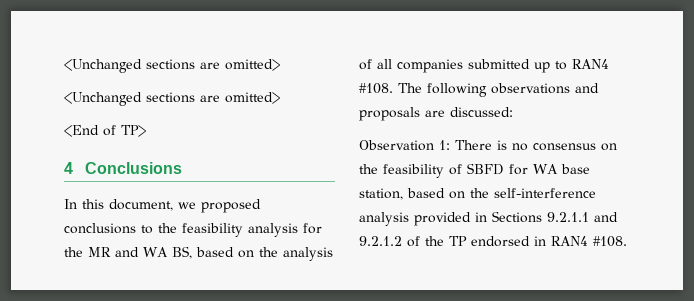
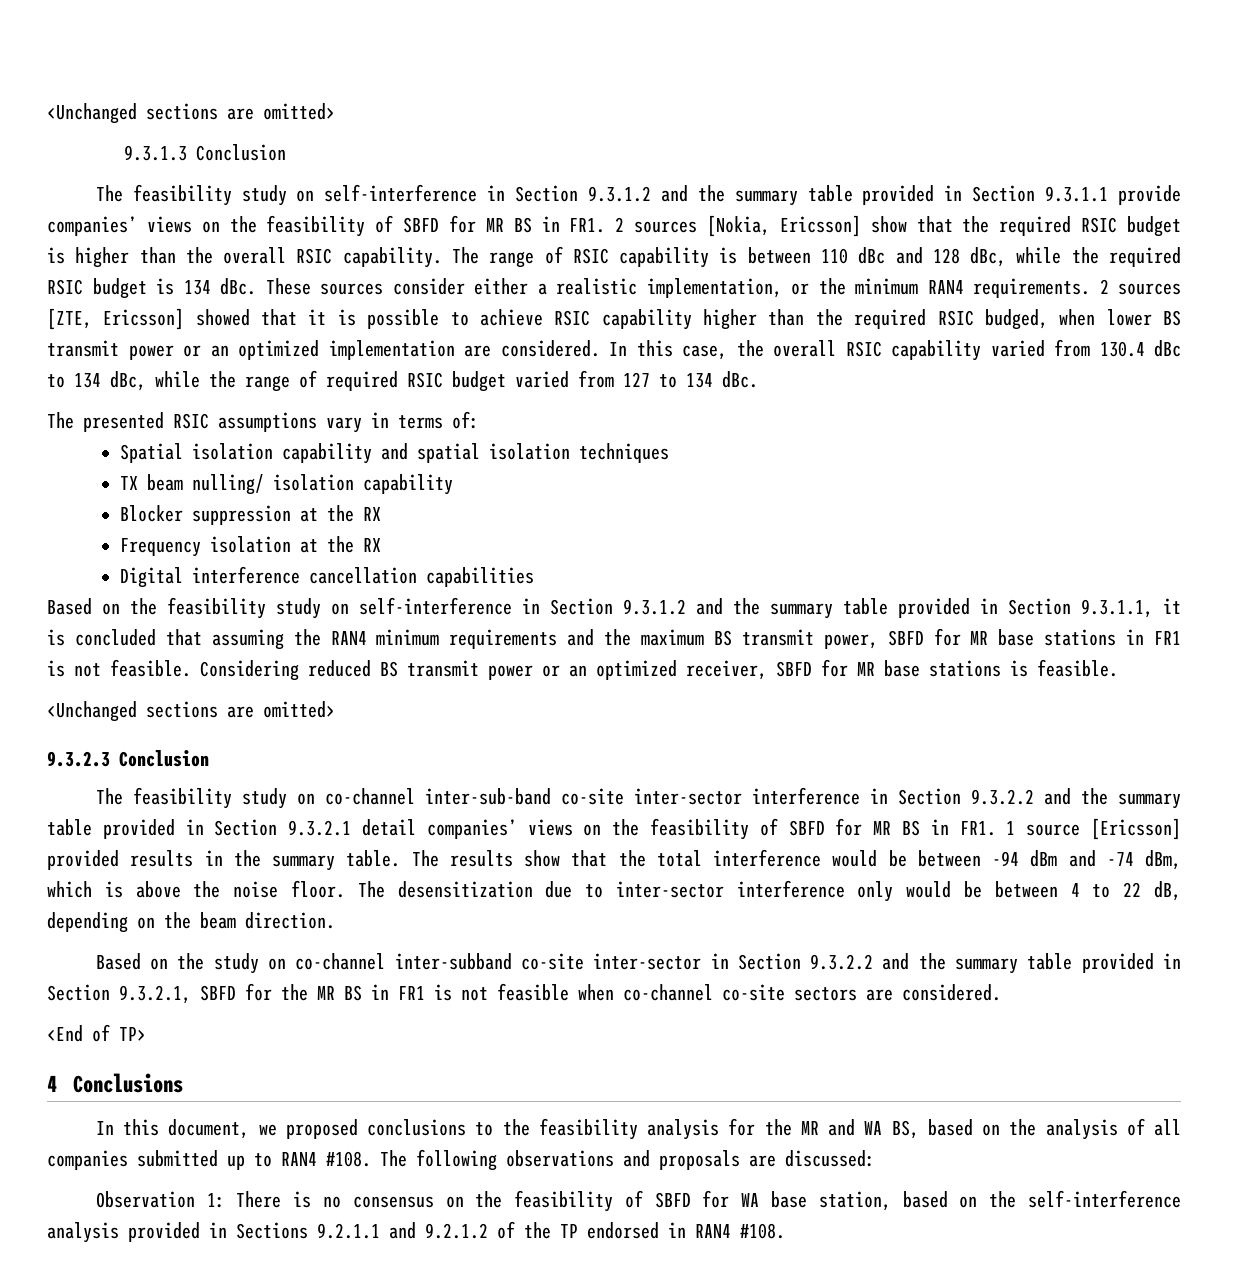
[64,59,280,73] [64,92,280,106] <Unchanged sections are omitted> // <Unchanged sections are omitted> -> [47,103,335,124] [123,144,286,161] [95,184,1181,206] [47,215,1182,237] [47,246,1182,268] [47,278,1181,299] [47,308,1181,330] [47,339,1181,361] [47,370,758,392] [47,411,479,433] [120,443,670,464] [120,474,454,495] [120,505,382,525] [120,536,382,557] [120,566,535,588] [47,597,1181,619] [47,628,1181,650] [47,659,1118,681] [47,701,335,722] [47,750,209,767] [95,787,1182,809] [47,818,1181,840] [47,849,1181,871] [47,880,1182,902] [47,912,335,933] [95,953,1181,974] [47,983,1001,1004] <Unchanged sections are omitted> // 9.3.1.3 Conclusion // The feasibility study on self-interference in Section 9.3.1.2 and the summary table provided in Section 9.3.1.1 provide companies’ views on the feasibility of SBFD for MR BS in FR1. 2 sources [Nokia, Ericsson] show that the required RSIC budget is higher than the overall RSIC capability. The range of RSIC capability is between 110 dBc and 128 dBc, while the required RSIC budget is 134 dBc. These sources consider either a realistic implementation, or the minimum RAN4 requirements. 2 sources [ZTE, Ericsson] showed that it is possible to achieve RSIC capability higher than the required RSIC budged, when lower BS transmit power or an optimized implementation are considered. In this case, the overall RSIC capability varied from 130.4 dBc to 134 dBc, while the range of required RSIC budget varied from 127 to 134 dBc. // The presented RSIC assumptions vary in terms of: // Spatial isolation capability and spatial isolation techniques // TX beam nulling/ isolation capability // Blocker suppression at the RX // Frequency isolation at the RX // Digital interference cancellation capabilities // Based on the feasibility study on self-interference in Section 9.3.1.2 and the summary table provided in Section 9.3.1.1, it is concluded that assuming the RAN4 minimum requirements and the maximum BS transmit power, SBFD for MR base stations in FR1 is not feasible. Considering reduced BS transmit power or an optimized receiver, SBFD for MR base stations is feasible. // <Unchanged sections are omitted> // 9.3.2.3 Conclusion // The feasibility study on co-channel inter-sub-band co-site inter-sector interference in Section 9.3.2.2 and the summary table provided in Section 9.3.2.1 detail companies’ views on the feasibility of SBFD for MR BS in FR1. 1 source [Ericsson] provided results in the summary table. The results show that the total interference would be between -94 dBm and -74 dBm, which is above the noise floor. The desensitization due to inter-sector interference only would be between 4 to 22 dB, depending on the beam direction. // Based on the study on co-channel inter-subband co-site inter-sector in Section 9.3.2.2 and the summary table provided in Section 9.3.2.1, SBFD for the MR BS in FR1 is not feasible when co-channel co-site sectors are considered.

